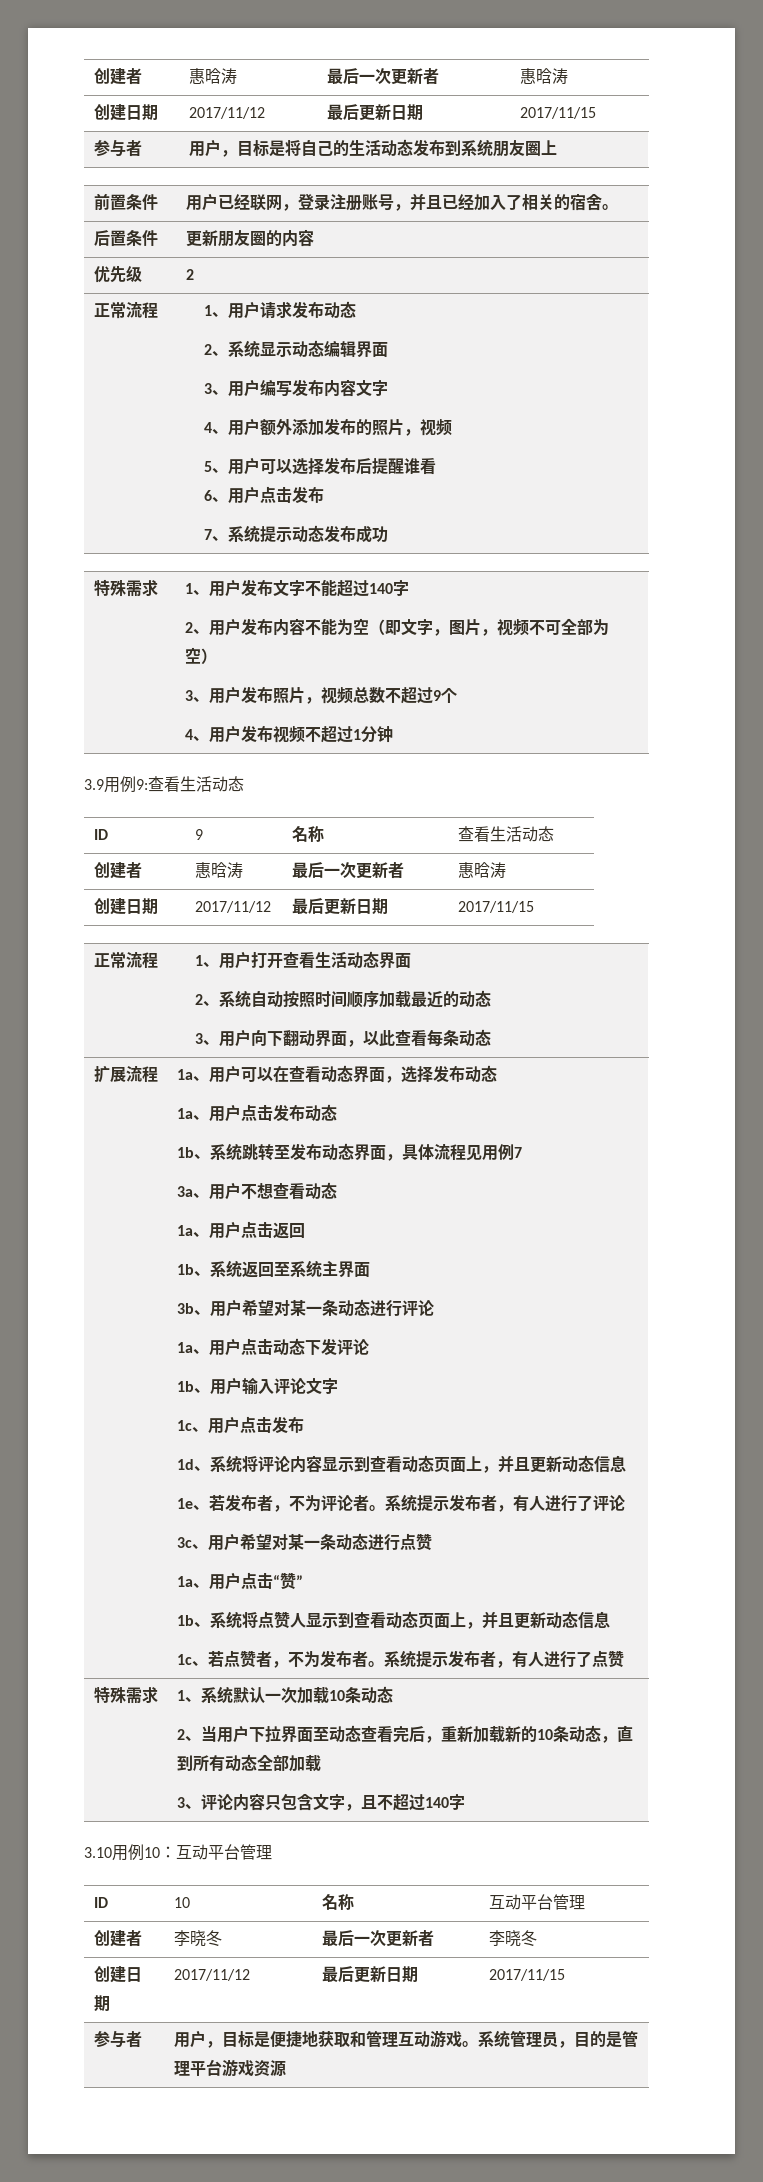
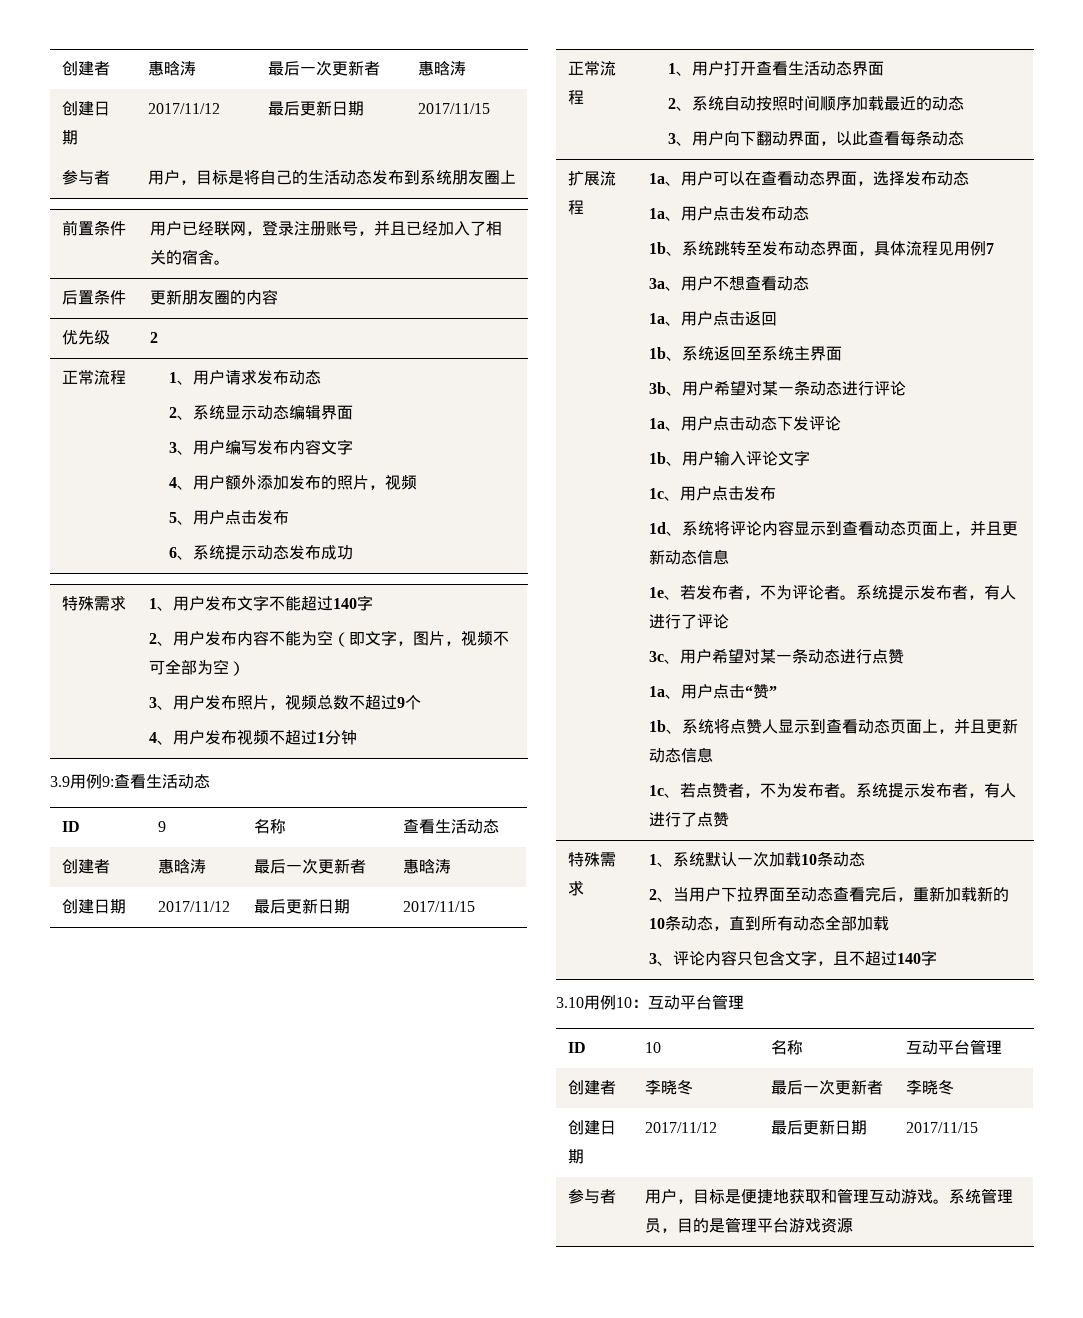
[260,457,437,475] [204,486,325,504] [204,529,213,540] 可以选择发布后提醒谁看 // 6、用户点击发布 // 7 -> [224,509,289,525] [168,547,177,558] 点击发布 // 6

